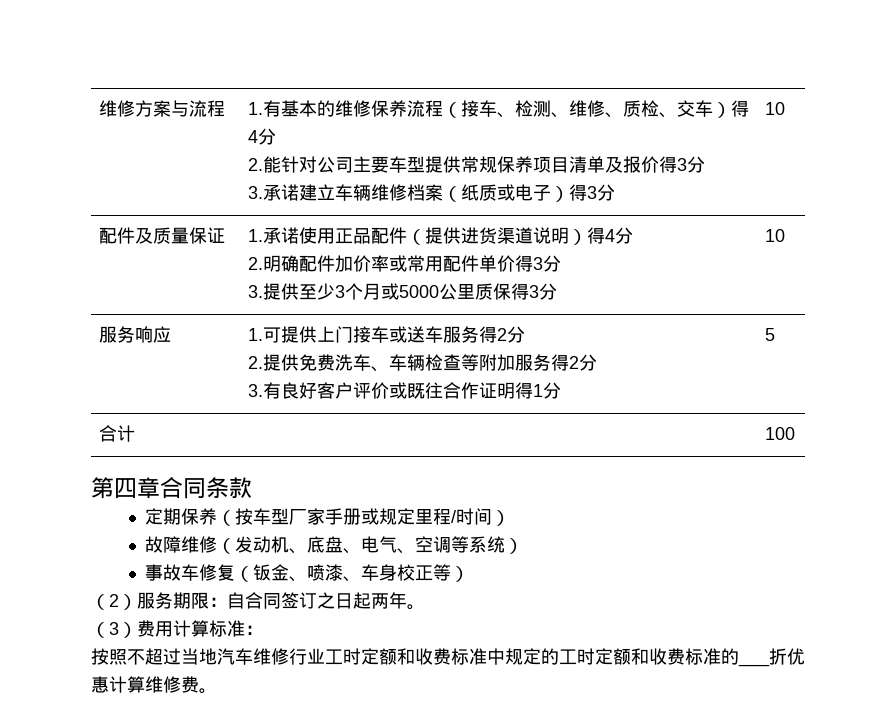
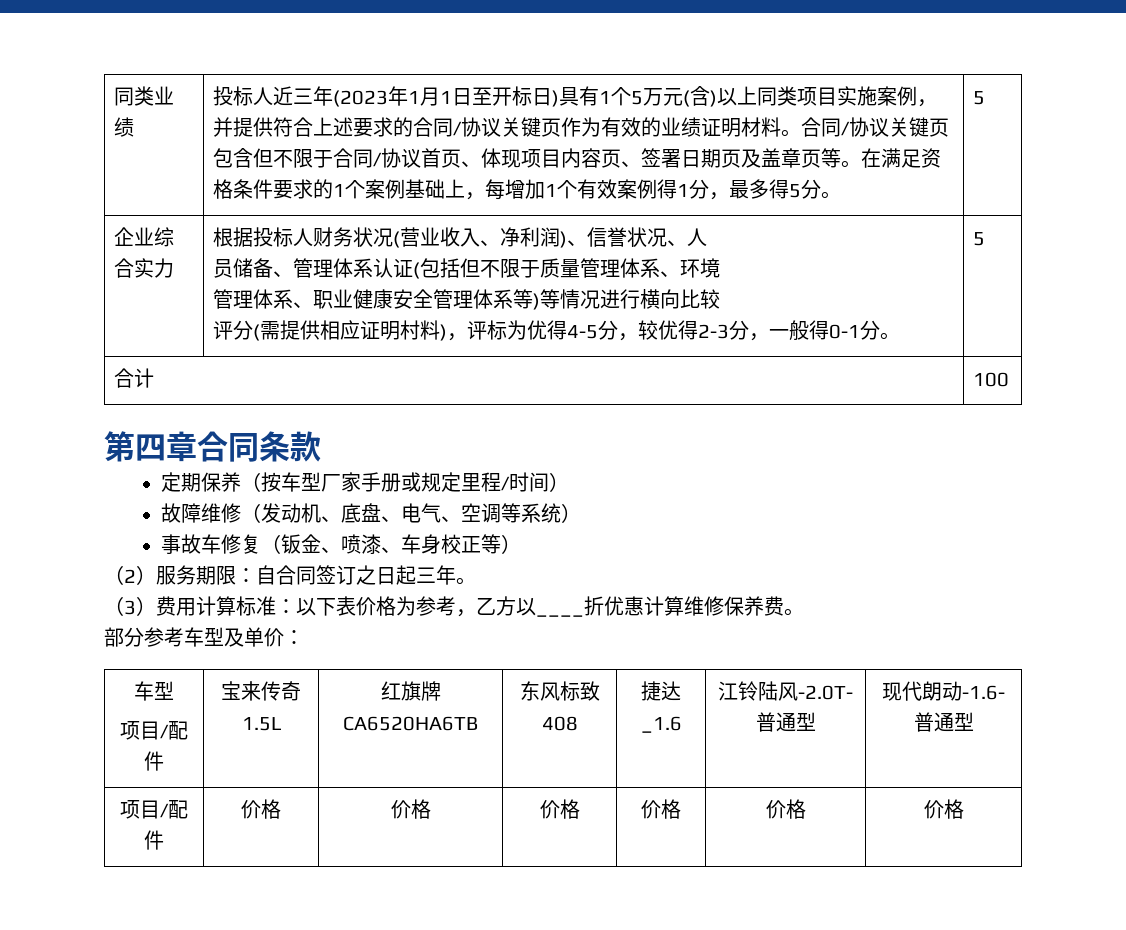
[98,100,225,117] [247,100,749,118] [247,128,276,145] [247,156,705,173] [247,184,615,202] [764,102,785,115] [98,227,225,244] [247,227,633,245] [247,255,561,272] [247,283,557,300] [764,229,785,242] [98,326,171,343] [247,326,525,343] [247,354,597,372] [247,382,561,399] 维修方案与流程 | 1.有基本的维修保养流程（接车、检测、维修、质检、交车）得4分 // 2.能针对公司主要车型提供常规保养项目清单及报价得3分 // 3.承诺建立车辆维修档案（纸质或电子）得3分 | 10 // 配件及质量保证 | 1.承诺使用正品配件（提供进货渠道说明）得4分 // 2.明确配件加价率或常用配件单价得3分 // 3.提供至少3个月或5000公里质保得3分 | 10 // 服务响应 | 1.可提供上门接车或送车服务得2分 // 2.提供免费洗车、车辆检查等附加服务得2分 // 3.有良好客户评价或既往合作证明得1分 -> [114,86,175,106] [114,117,135,137] [213,86,938,107] [213,117,950,137] [213,148,942,168] [213,179,842,200] [973,91,986,105] [114,227,175,247] [114,258,175,278] [213,227,708,248] [213,258,721,279] [213,289,721,310] [213,320,901,341] 同类业绩 | 投标人近三年(2023年1月1日至开标日)具有1个5万元(含)以上同类项目实施案例，并提供符合上述要求的合同/协议关键页作为有效的业绩证明材料。合同/协议关键页包含但不限于合同/协议首页、体现项目内容页、签署日期页及盖章页等。在满足资格条件要求的1个案例基础上，每增加1个有效案例得1分，最多得5分。 | 5 // 企业综合实力 | 根据投标人财务状况(营业收入、净利润)、信誉状况、人 // 员储备、管理体系认证(包括但不限于质量管理体系、环境 // 管理体系、职业健康安全管理体系等)等情况进行横向比较 // 评分(需提供相应证明村料)，评标为优得4-5分，较优得2-3分，一般得0-1分。
[371,593,389,609] 两 -> [416,567,436,583] 三
[91,648,770,667] // 按照不超过当地汽车维修行业工时定额和收费标准中规定的工时定额和收费标准的___ -> [296,596,584,617] 以下表价格为参考，乙方以____
(181, 684) none -> [724,596,764,616] 保养
(217, 691) none -> [104,627,304,647] [134,681,174,701] [120,721,188,740] [144,751,164,771] [221,681,301,701] [241,717,281,731] [380,681,441,701] [343,716,478,731] [519,681,600,701] [541,716,578,731] [641,681,681,701] [640,716,682,733] [718,681,853,701] [755,712,816,732] [882,681,1005,701] [913,712,974,732] [120,800,188,819] [144,830,164,850] [241,799,281,819] [390,799,431,819] [539,799,580,819] [641,799,681,819] [765,799,806,819] [923,799,964,819] // 部分参考车型及单价： // 车型 // 项目/配件 | 宝来传奇1.5L | 红旗牌CA6520HA6TB | 东风标致408 | 捷达_1.6 | 江铃陆风-2.0T-普通型 | 现代朗动-1.6-普通型 // 项目/配件 | 价格 | 价格 | 价格 | 价格 | 价格 | 价格

